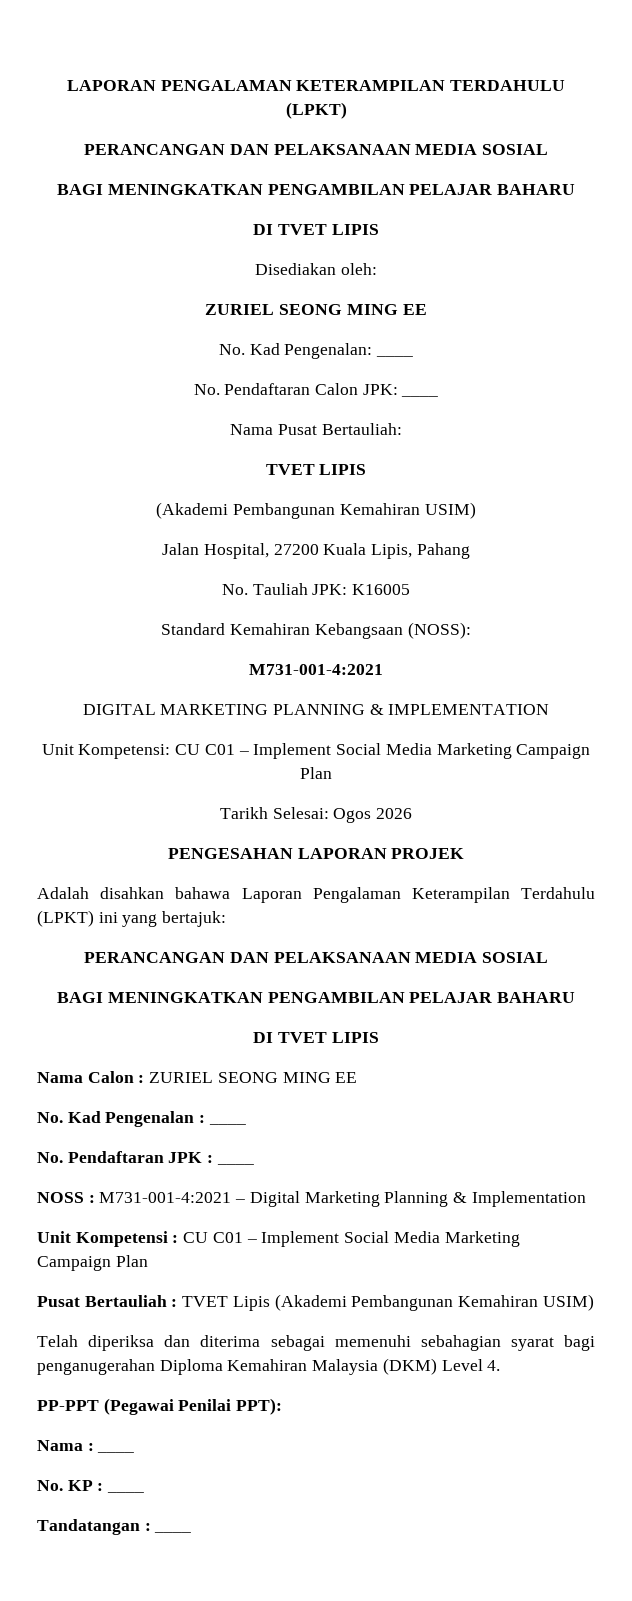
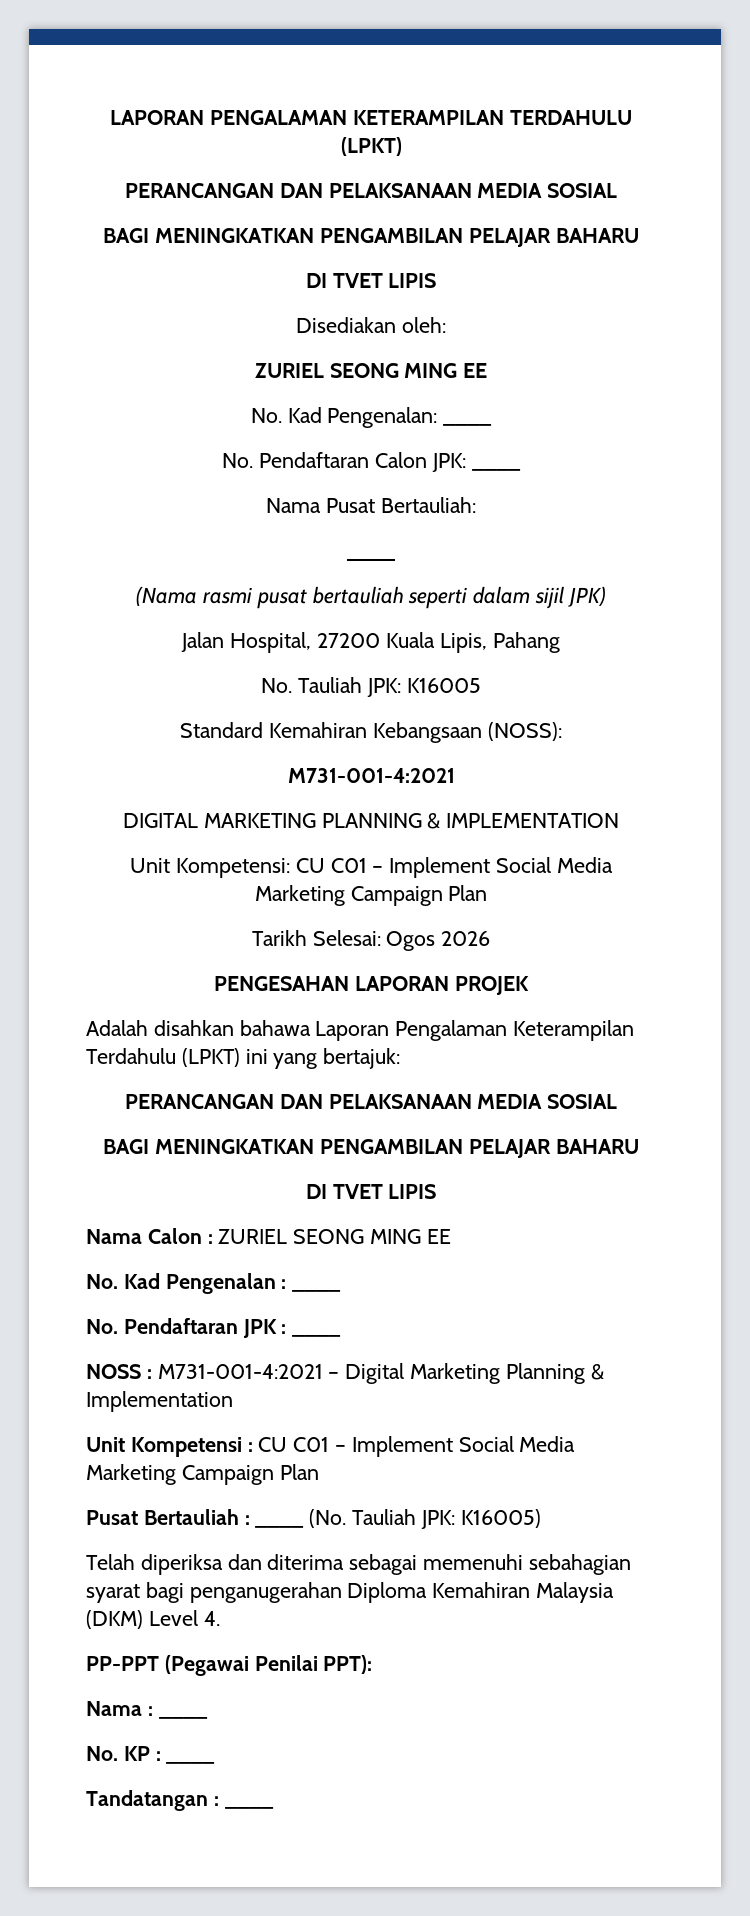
[265,464,367,475] [156,502,476,519] TVET LIPIS // (Akademi Pembangunan Kemahiran USIM) -> [346,558,396,561] [136,586,606,609] ____ // (Nama rasmi pusat bertauliah seperti dalam sijil JPK)
[182,1294,594,1311] TVET Lipis (Akademi Pembangunan Kemahiran USIM) -> [255,1509,541,1529] ____ (No. Tauliah JPK: K16005)

